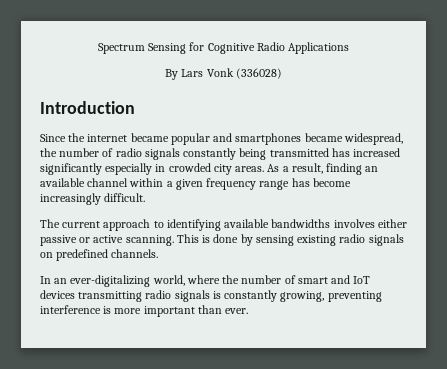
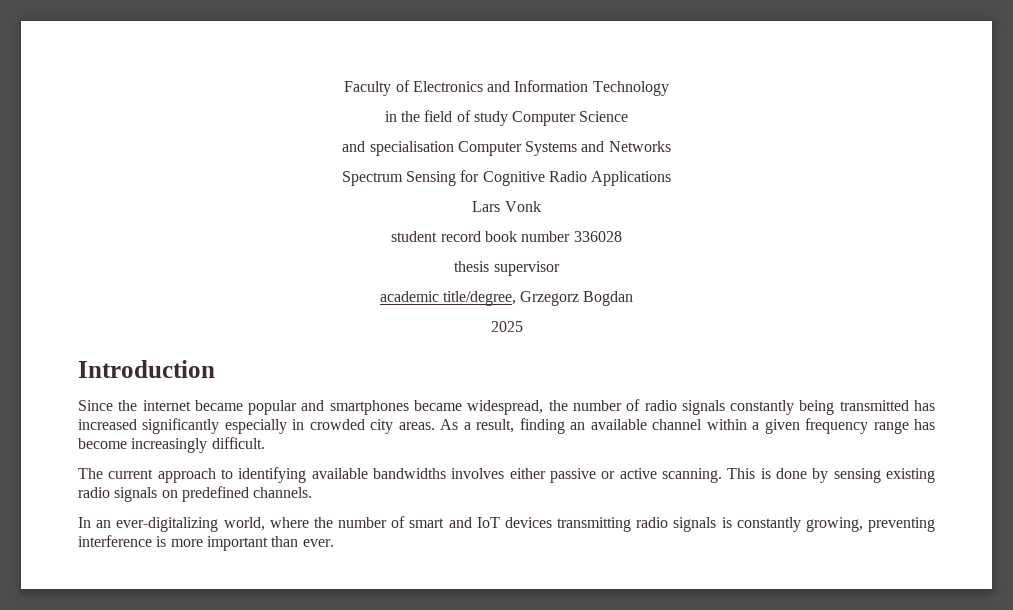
(97, 48) none -> [344,80,669,96] [384,110,629,126] [342,141,671,156] Faculty of Electronics and Information Technology // in the field of study Computer Science // and specialisation Computer Systems and Networks //
[165,69,179,80] By -> (672, 178) none
[235,68,282,79] (336028) -> [391,231,622,242] [454,261,560,276] [379,291,634,306] [490,321,523,332] // student record book number 336028 // thesis supervisor // academic title/degree, Grzegorz Bogdan // 2025

